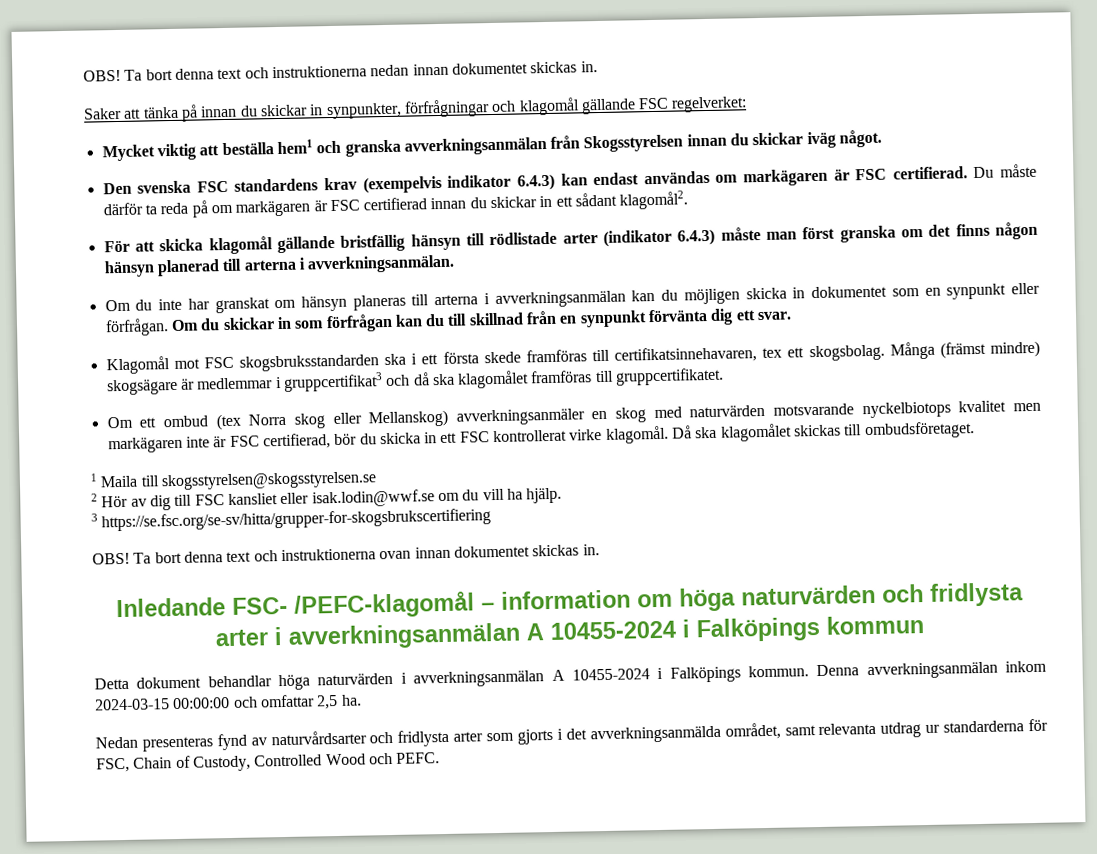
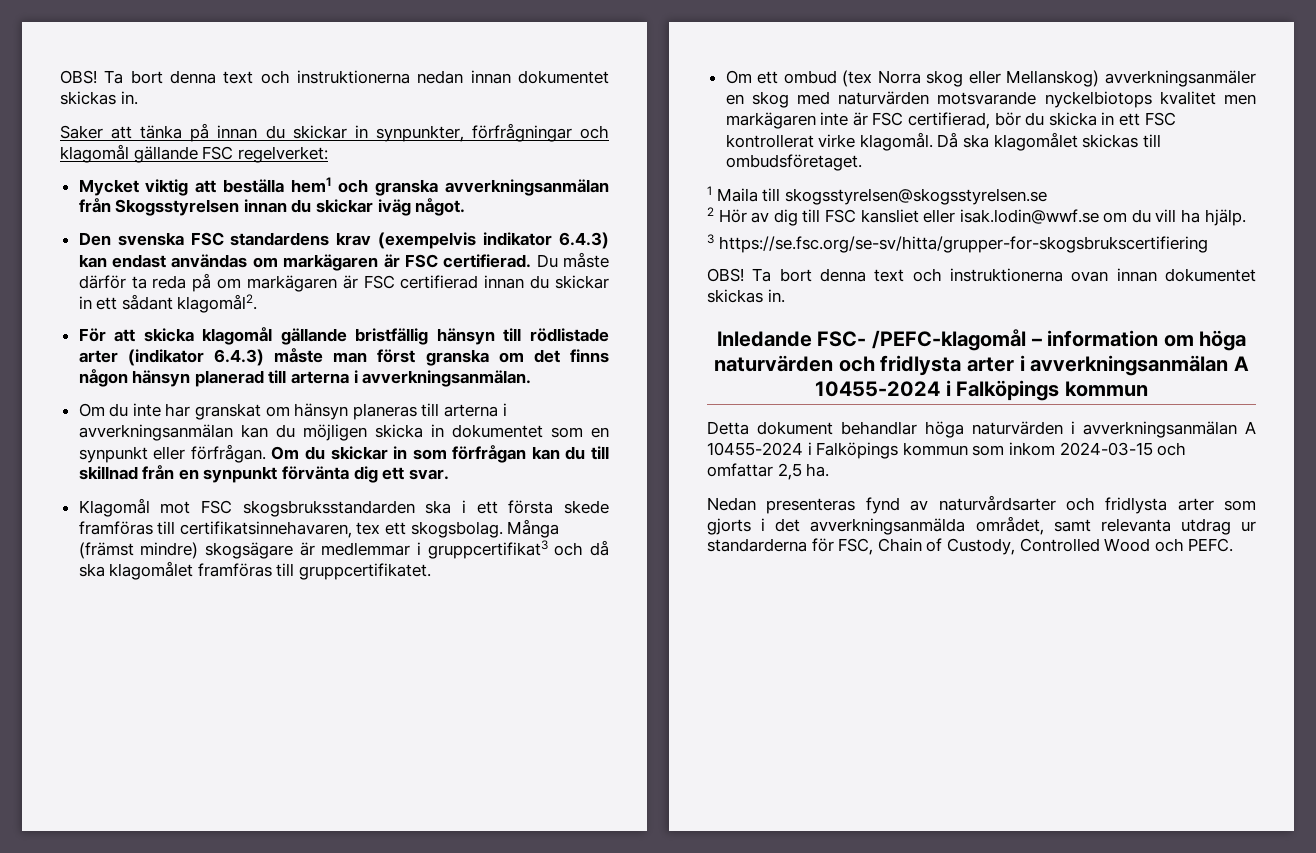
[747,661,998,680] kommun. Denna avverkningsanmälan -> [902,442,1005,456] kommun som
[172,696,231,710] 00:00:00 -> (1153, 449) none

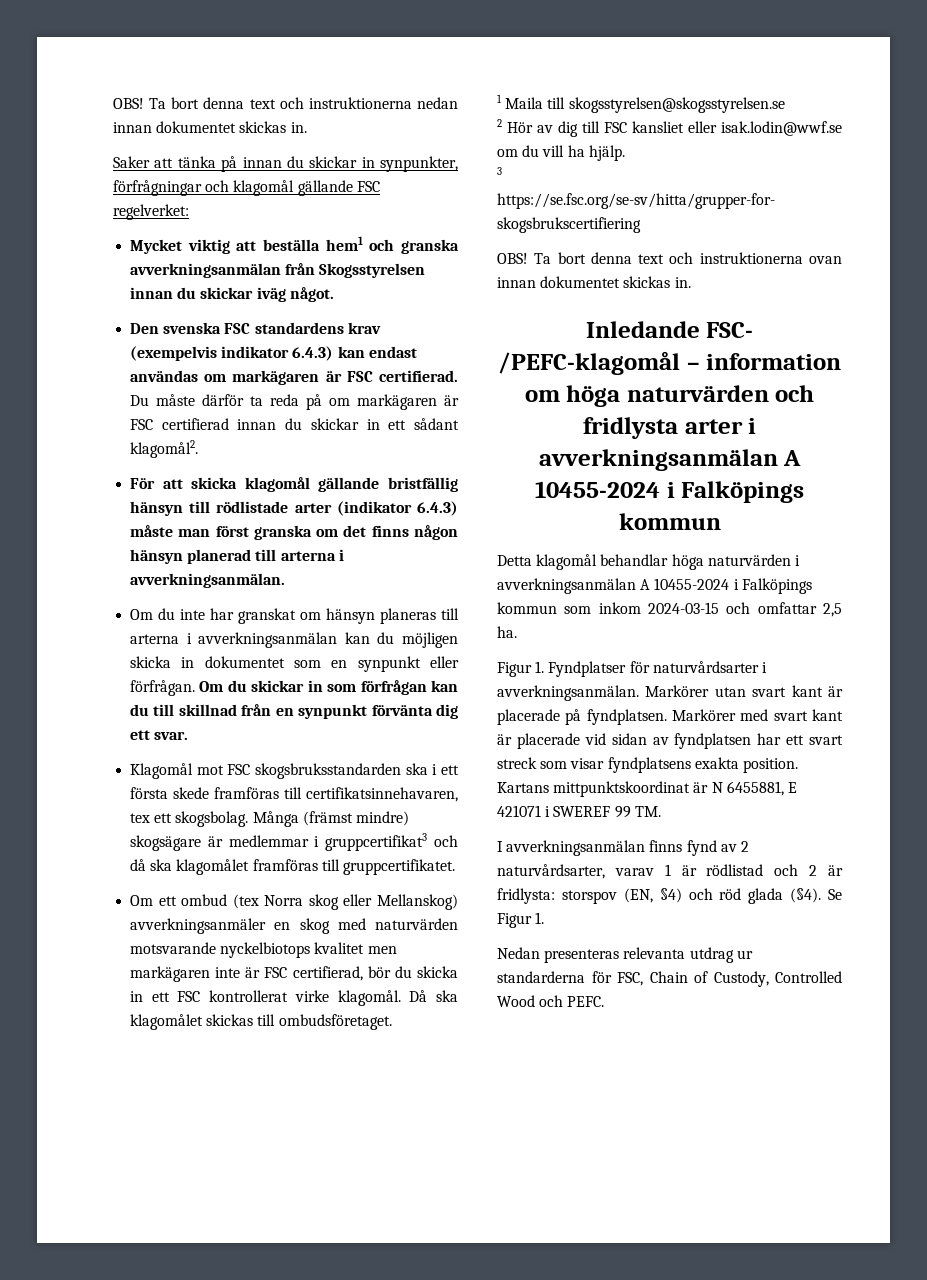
[757,421,833,435] dokument -> [536,554,598,570] klagomål
[707,495,1256,514] [707,516,1091,535] Nedan presenteras fynd av naturvårdsarter och fridlysta arter som gjorts i det avverkningsanmälda området, samt -> [497,661,767,677] [497,685,843,701] [497,709,843,725] [497,733,843,749] [497,757,798,773] [497,781,797,797] [497,805,661,818] [497,840,749,856] [497,864,843,879] [497,888,842,904] [497,912,545,928] [497,947,620,963] Figur 1. Fyndplatser för naturvårdsarter i avverkningsanmälan. Markörer utan svart kant är placerade på fyndplatsen. Markörer med svart kant är placerade vid sidan av fyndplatsen har ett svart streck som visar fyndplatsens exakta position. Kartans mittpunktskoordinat är N 6455881, E 421071 i SWEREF 99 TM. // I avverkningsanmälan finns fynd av 2 naturvårdsarter, varav 1 är rödlistad och 2 är fridlysta: storspov (EN, §4) och röd glada (§4). Se Figur 1. // Nedan presenteras

